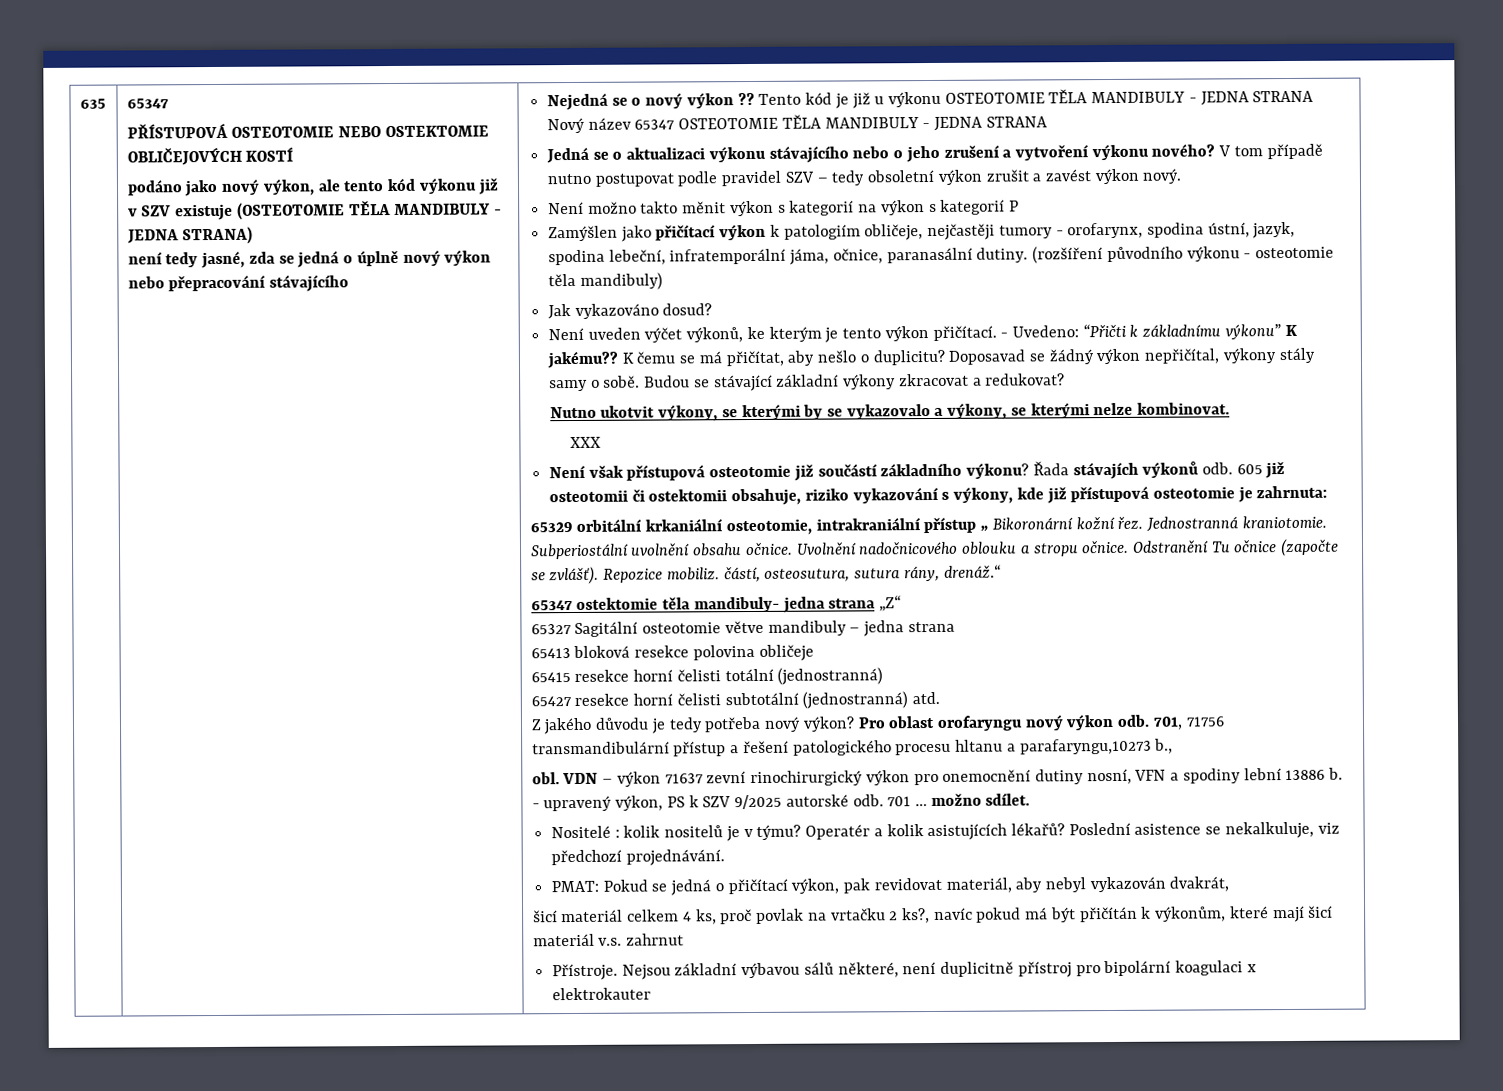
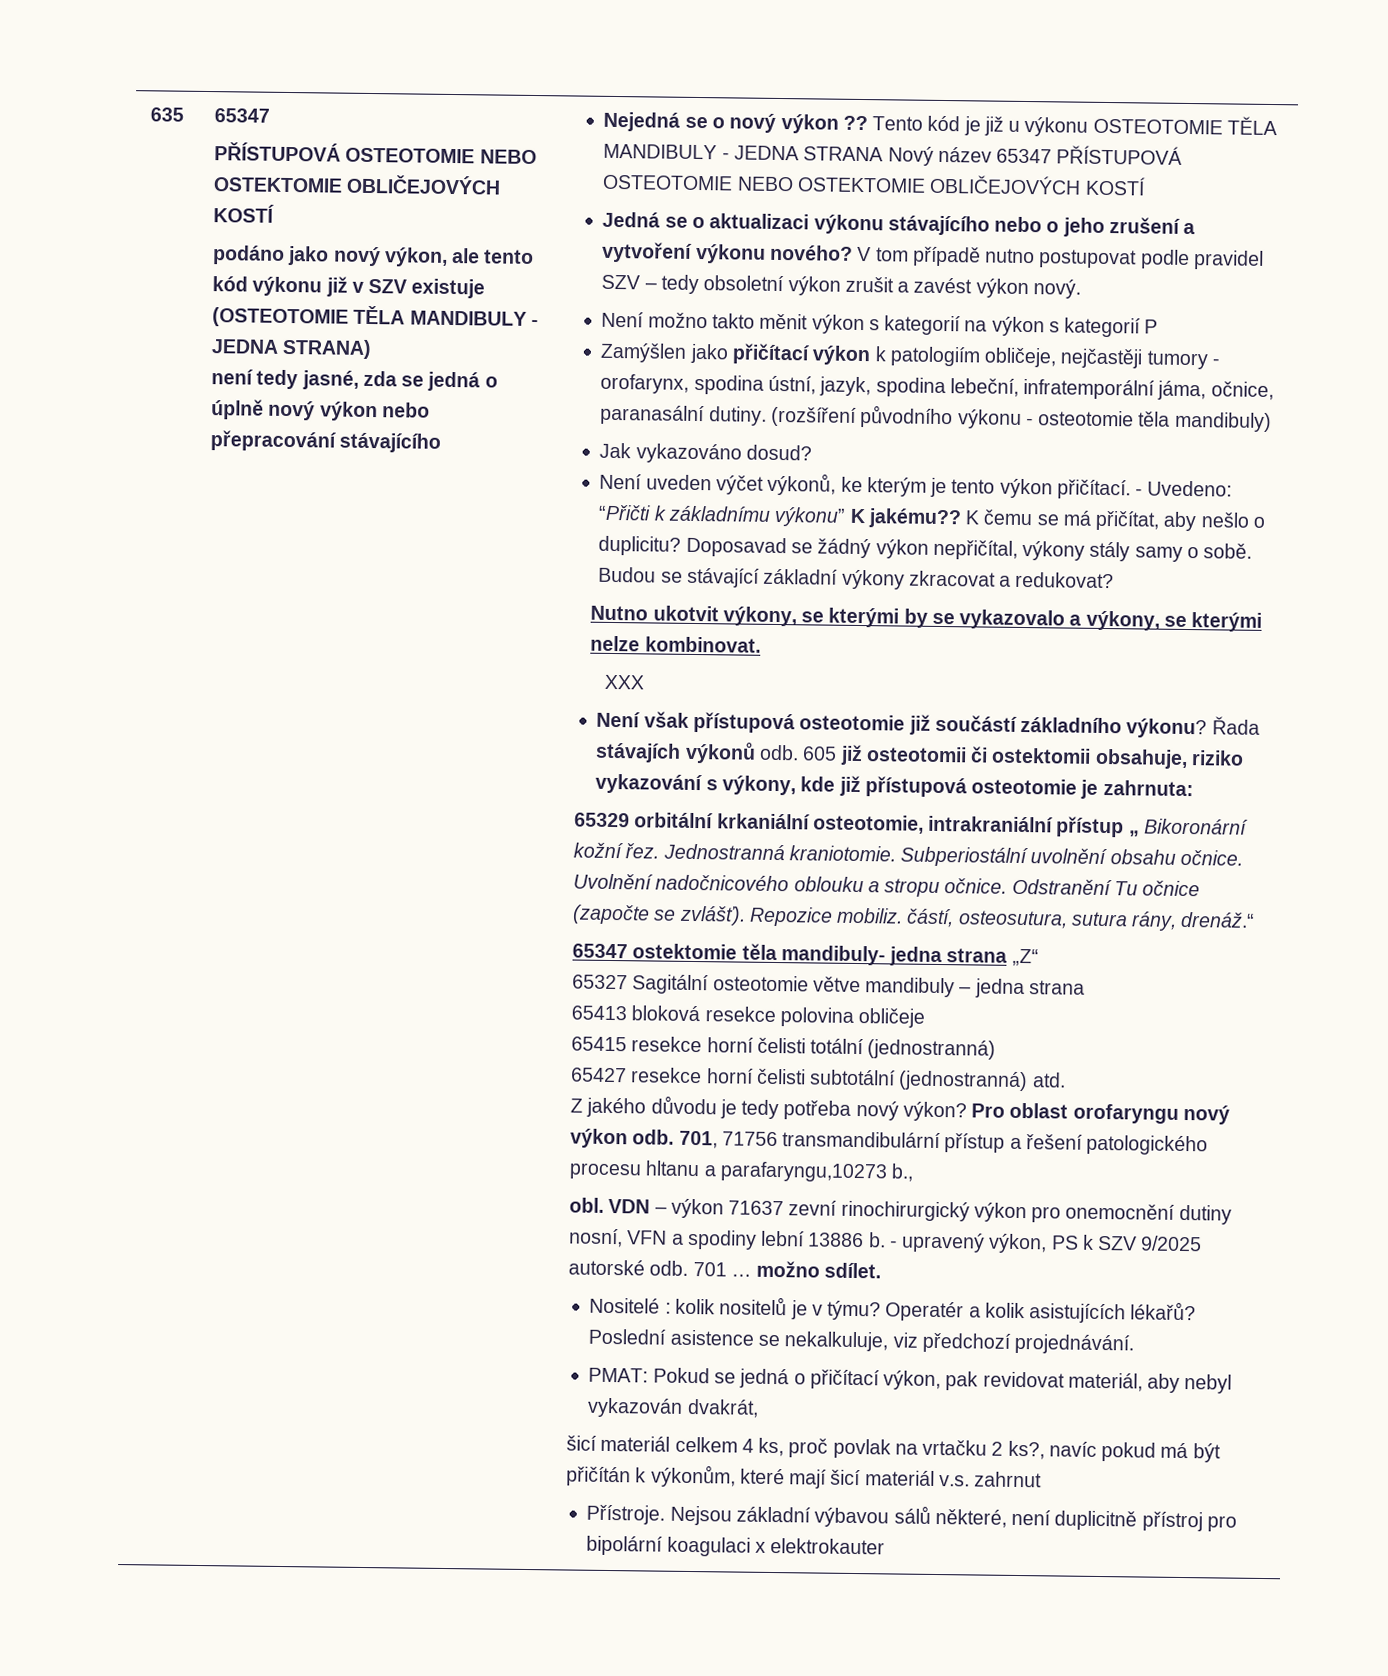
[678,114,1048,131] OSTEOTOMIE TĚLA MANDIBULY - JEDNA STRANA -> [1056,145,1183,165] [602,174,1146,196] PŘÍSTUPOVÁ OSTEOTOMIE NEBO OSTEKTOMIE OBLIČEJOVÝCH KOSTÍ

